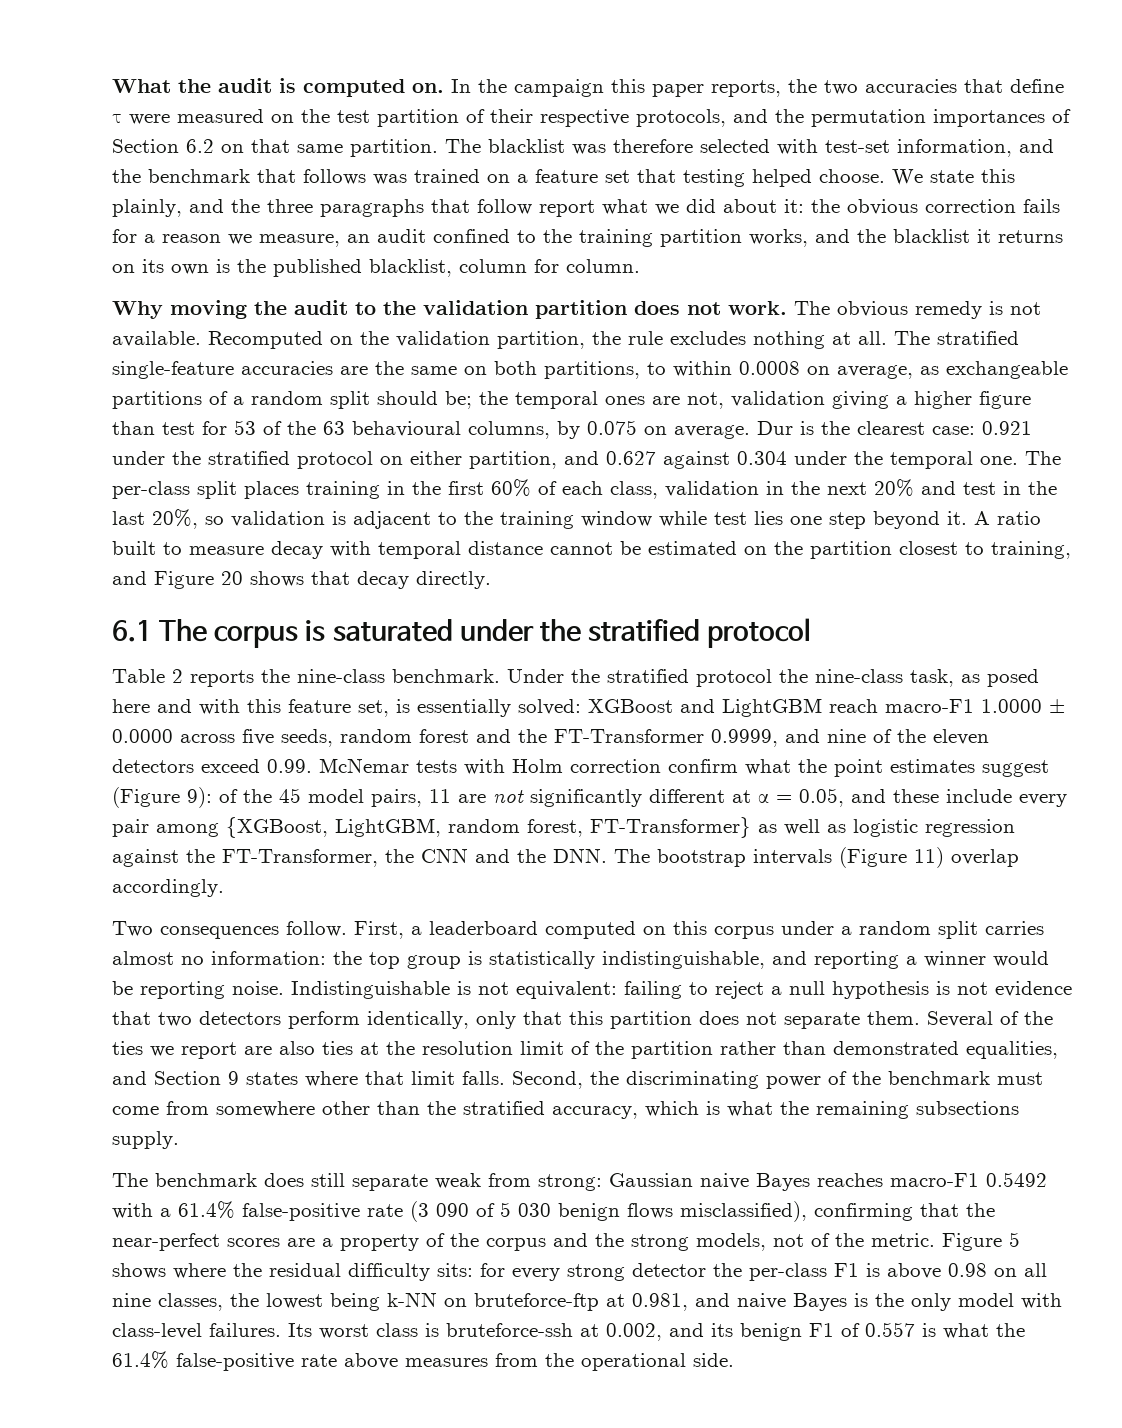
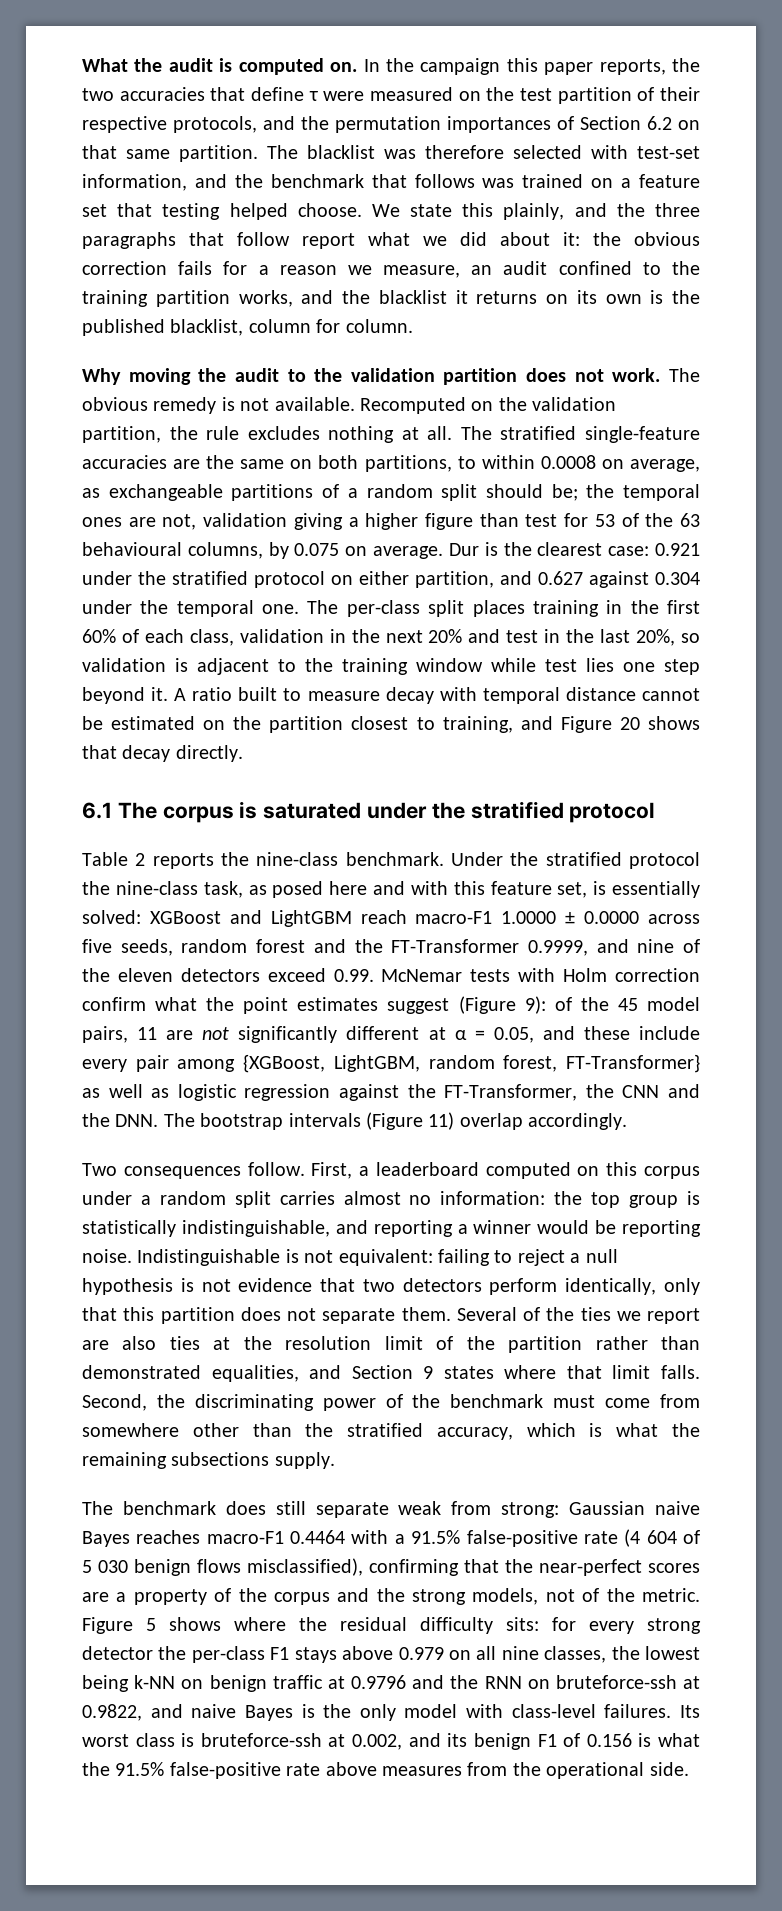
[986,1172,1047,1187] 0.5492 -> [290,1530,346,1544] 0.4464
[178,1201,469,1222] 61.4% false-positive rate (3 090 -> [411,1529,677,1547] 91.5% false-positive rate (4 604
[866,1263,987,1279] is above 0.98 -> [294,1646,444,1663] stays above 0.979
[474,1293,688,1311] bruteforce-ftp at 0.981, -> [209,1675,701,1692] [82,1704,142,1721] benign traffic at 0.9796 and the RNN on bruteforce-ssh at 0.9822,
[865,1322,1025,1339] [112,1351,169,1369] 0.557 is what the 61.4% -> [586,1733,700,1747] [82,1762,165,1776] 0.156 is what the 91.5%

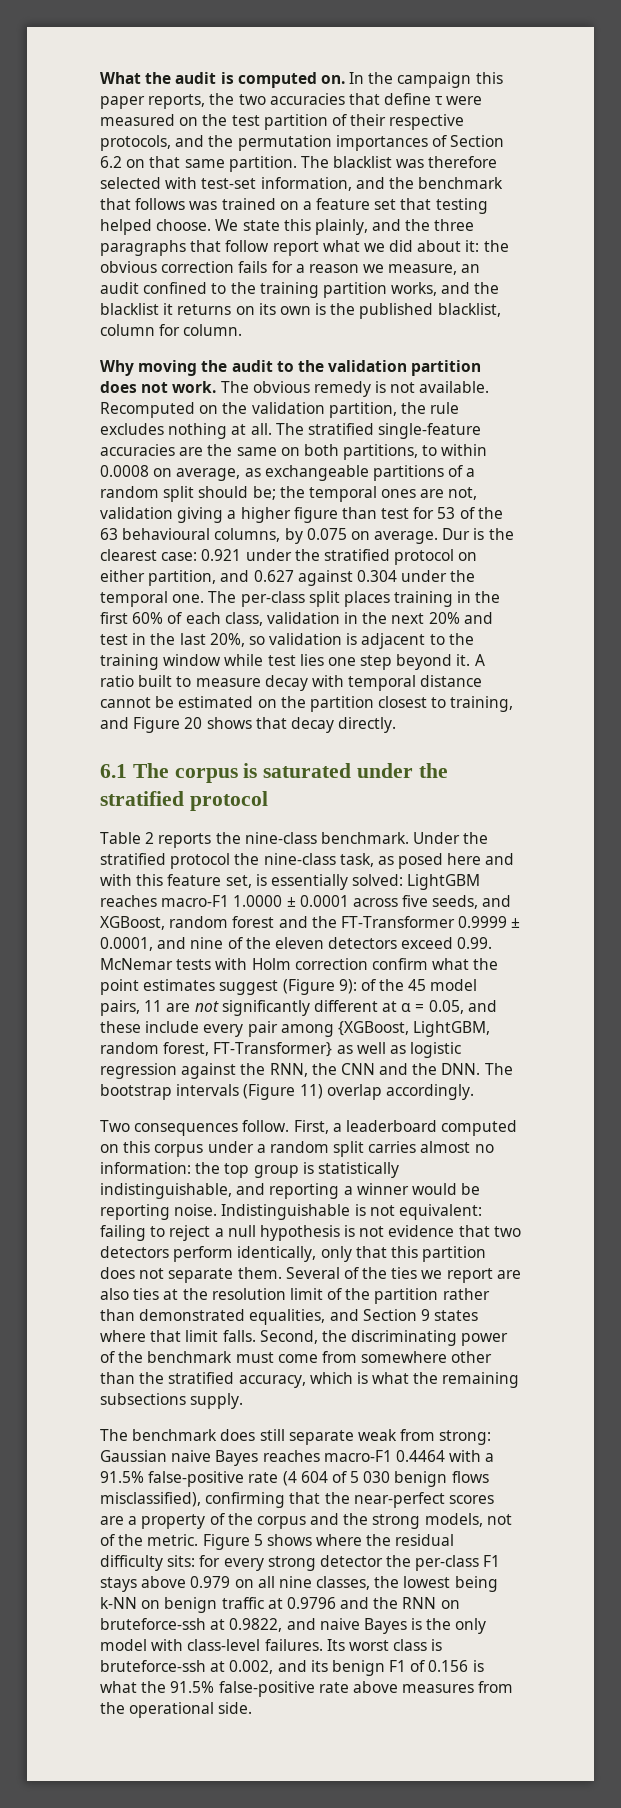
[149,910,407,927] XGBoost and LightGBM reach -> [407,874,481,890] [100,895,157,907] LightGBM reaches
[584,911,640,924] 0.0000 -> [299,895,349,907] 0.0001
(173, 947) none -> [482,895,512,907] [100,916,165,930] and XGBoost,
[527,940,588,956] 0.9999, -> [458,916,521,928] [100,937,153,951] 0.9999 ± 0.0001,
[444,1084,578,1101] FT-Transformer, -> [269,1063,308,1077] RNN,

